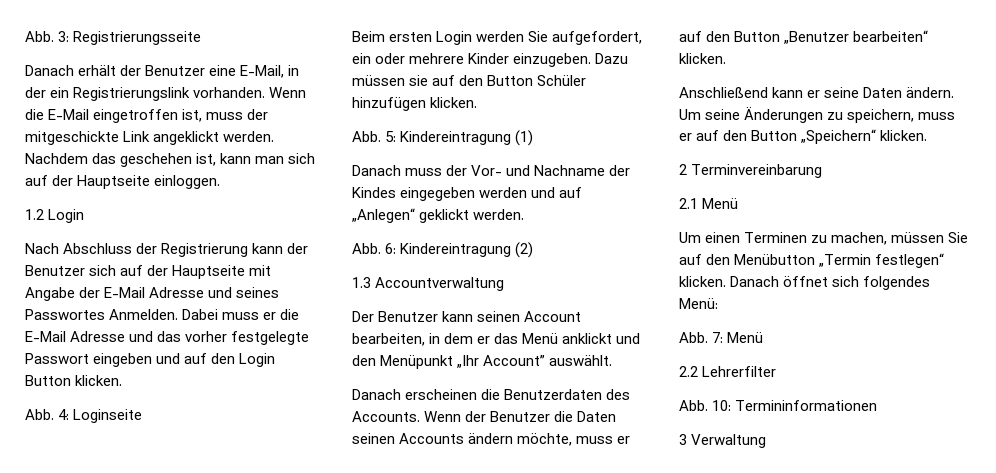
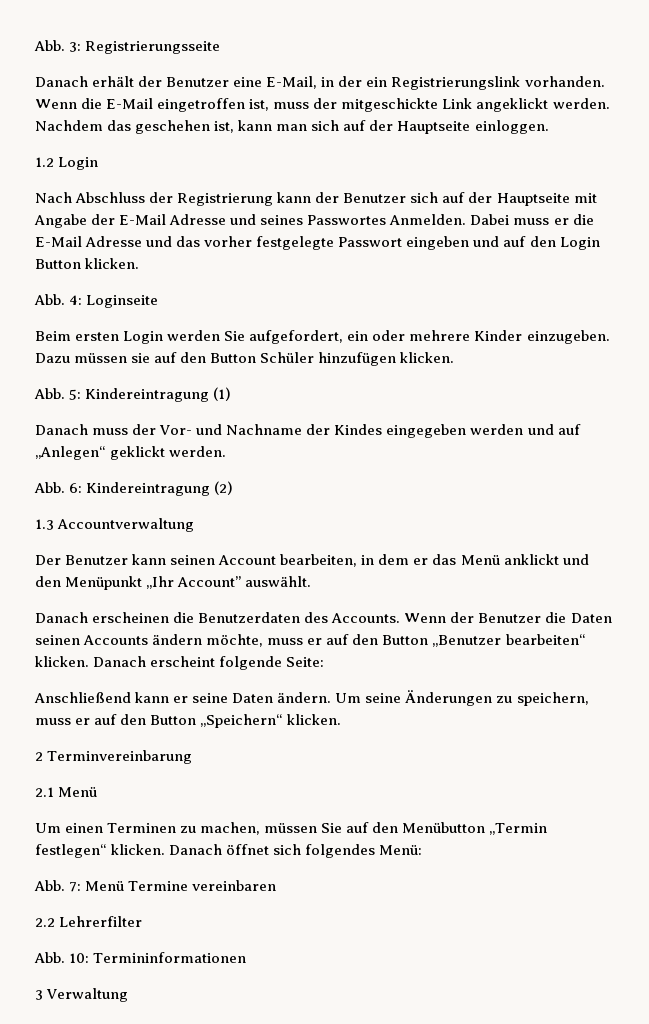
(726, 58) none -> [93,656,325,670] Danach erscheint folgende Seite:
(764, 337) none -> [128,880,277,891] Termine vereinbaren

